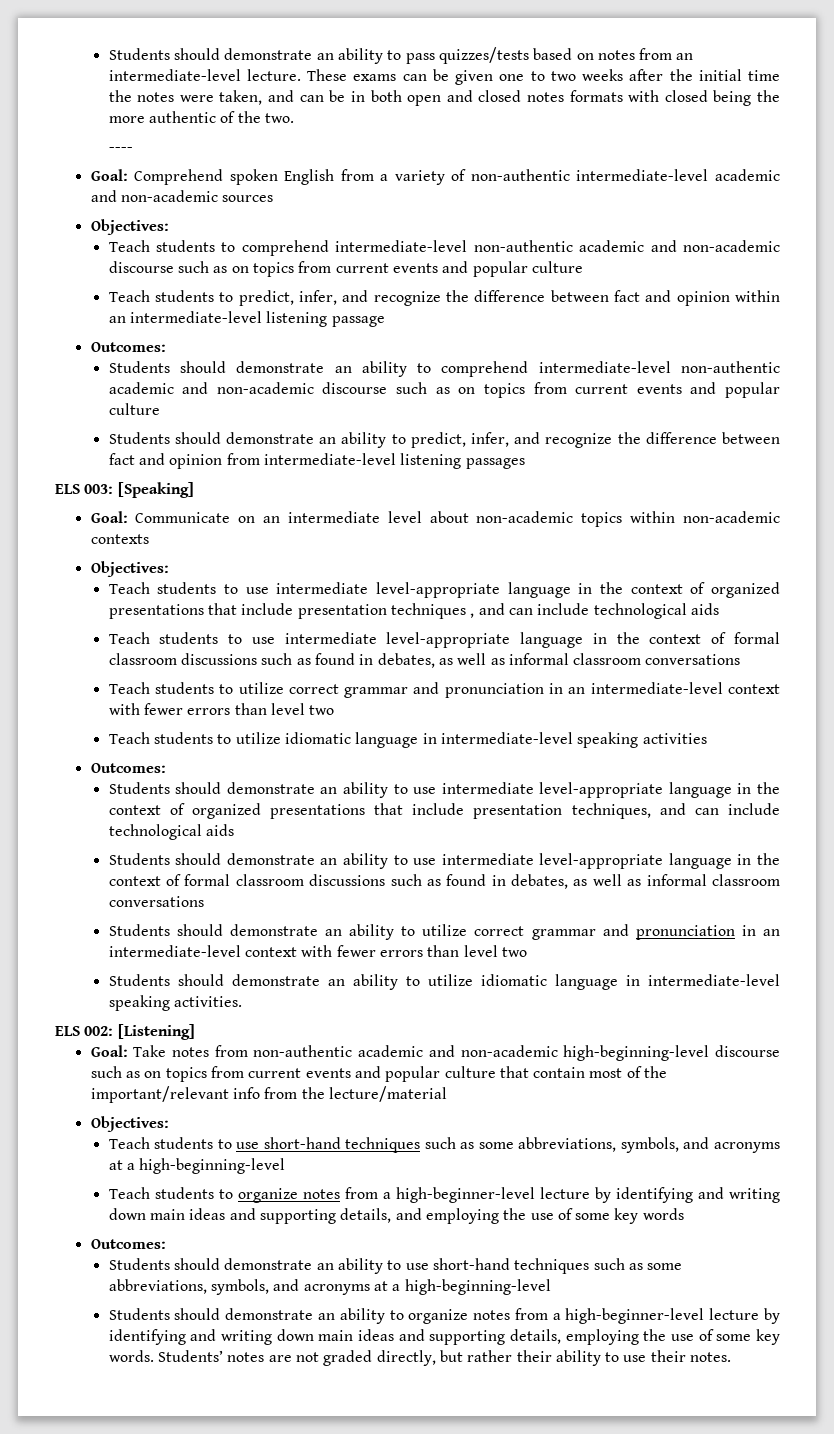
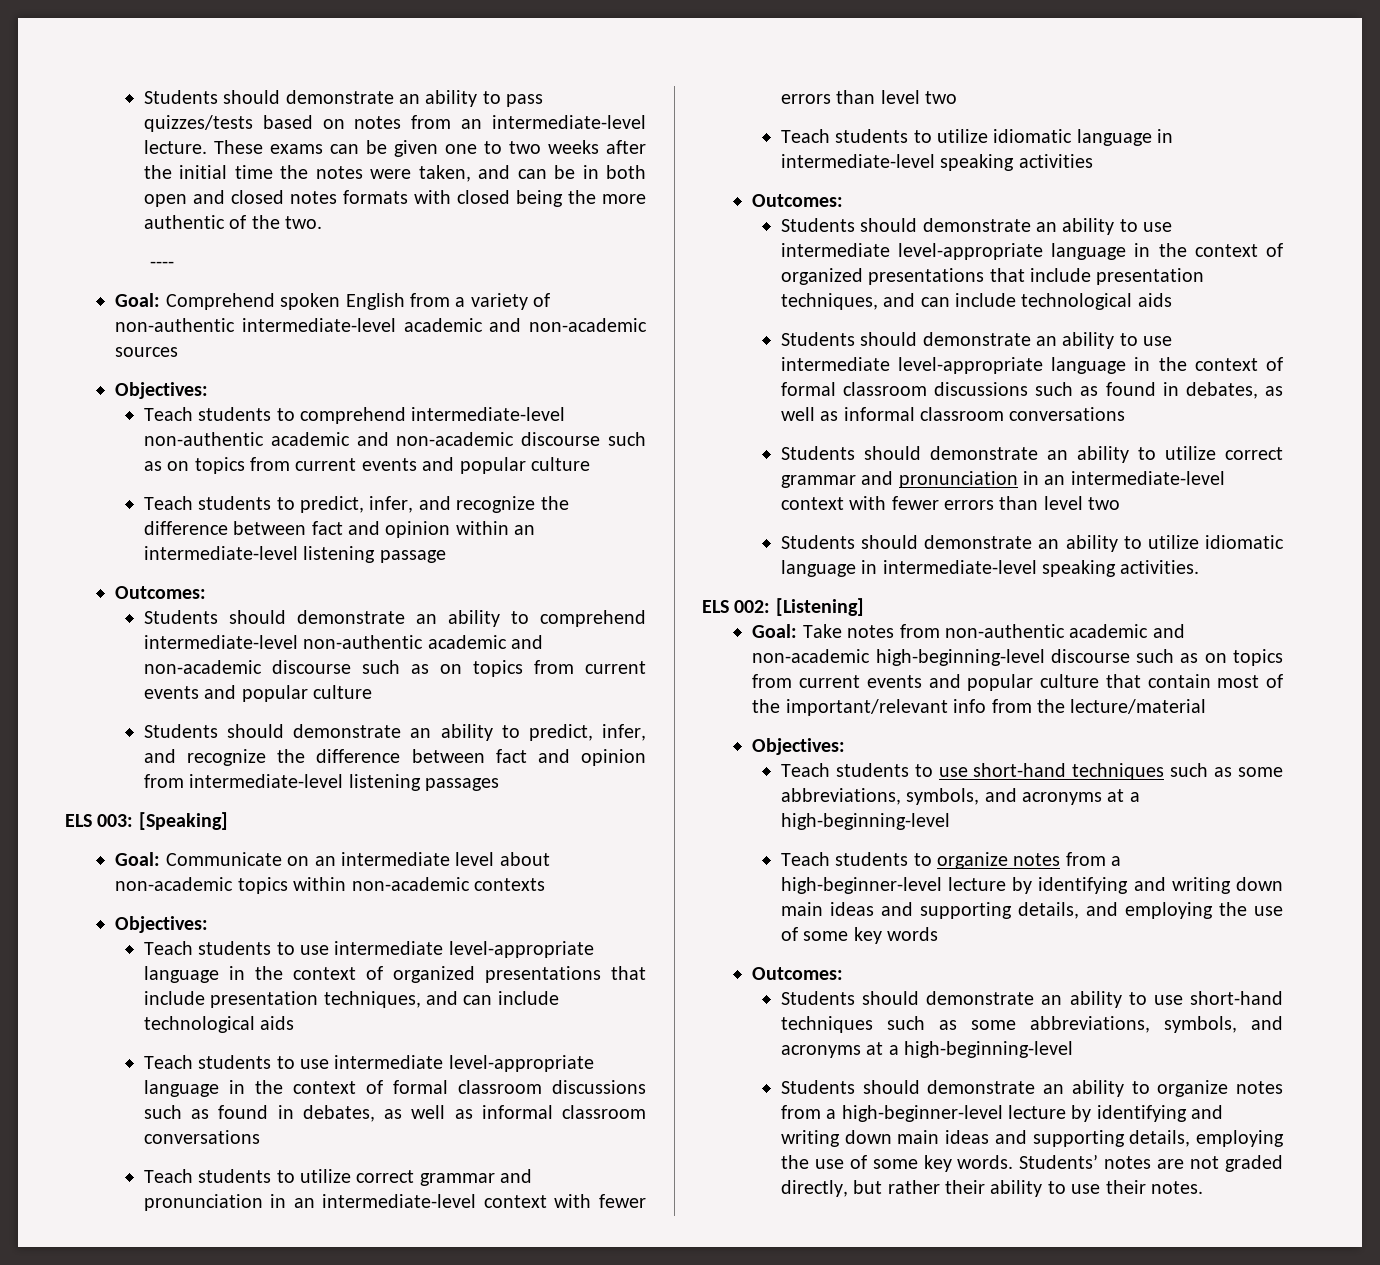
[390,603,475,619] techniques , -> [323,991,421,1008] techniques,

